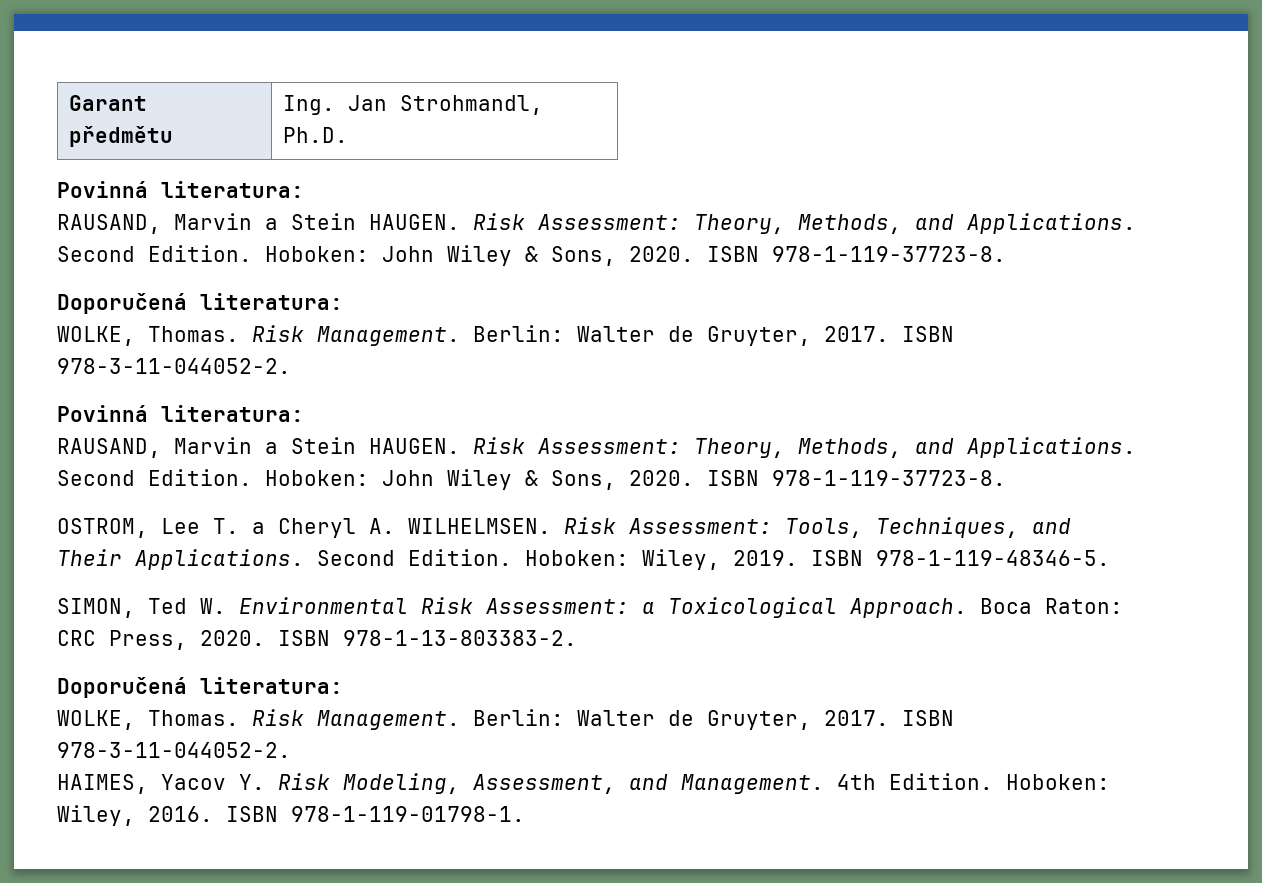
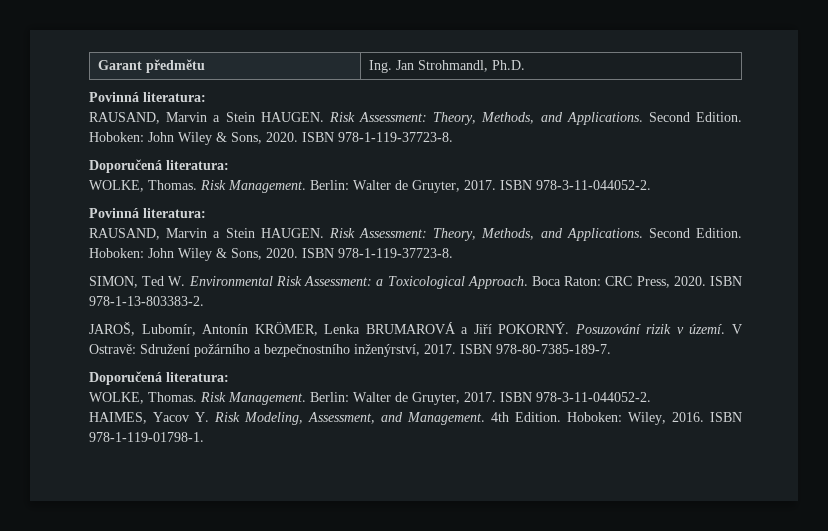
[57,517,1071,538] [57,549,1110,570] // OSTROM, Lee T. a Cheryl A. WILHELMSEN. Risk Assessment: Tools, Techniques, and Their Applications. Second Edition. Hoboken: Wiley, 2019. ISBN 978-1-119-48346-5. -> (453, 253) none
(577, 638) none -> [89,322,743,336] [89,344,611,357] // JAROŠ, Lubomír, Antonín KRÖMER, Lenka BRUMAROVÁ a Jiří POKORNÝ. Posuzování rizik v území. V Ostravě: Sdružení požárního a bezpečnostního inženýrství, 2017. ISBN 978-80-7385-189-7.

